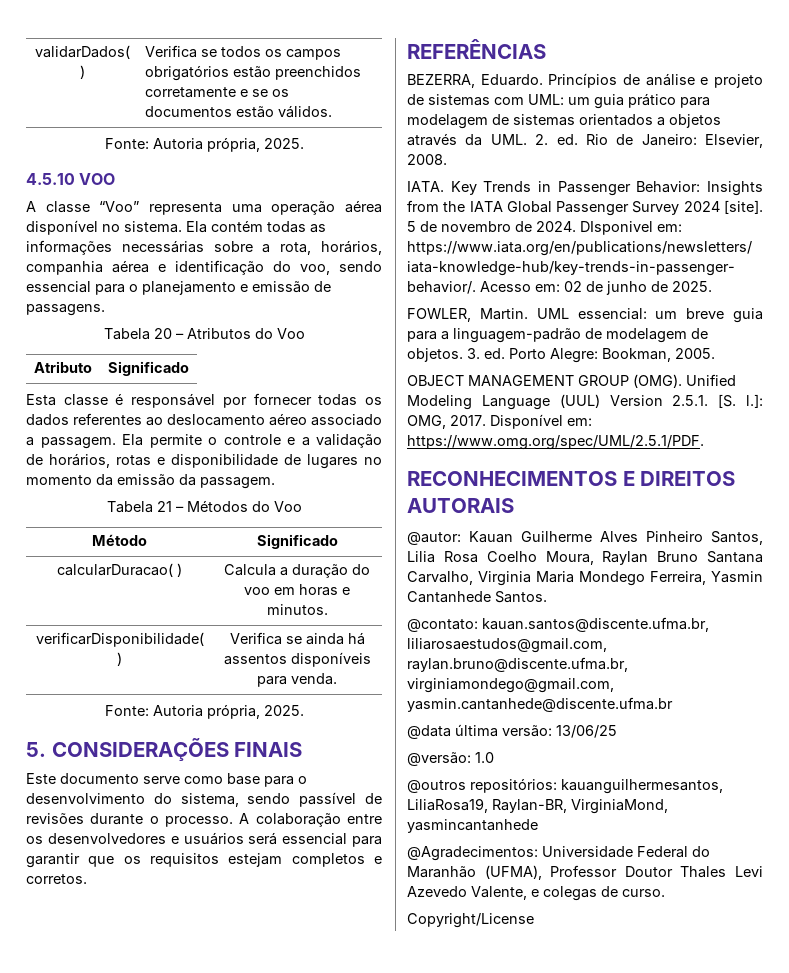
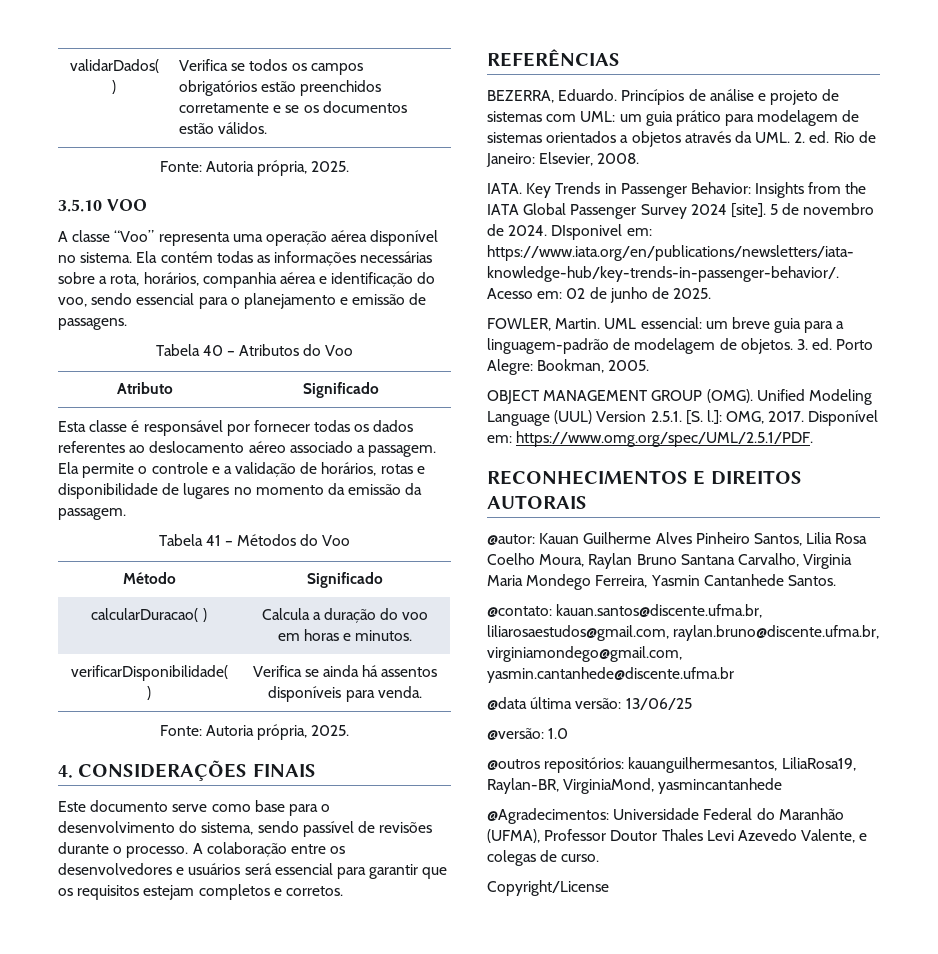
[26,173,75,185] 4.5.10 -> [58,199,102,212] 3.5.10
[153,328,172,339] 20 -> [202,345,223,356] 40
[156,501,172,512] 21 -> [205,535,221,546] 41
[26,742,46,757] 5. -> [58,765,73,778] 4.

